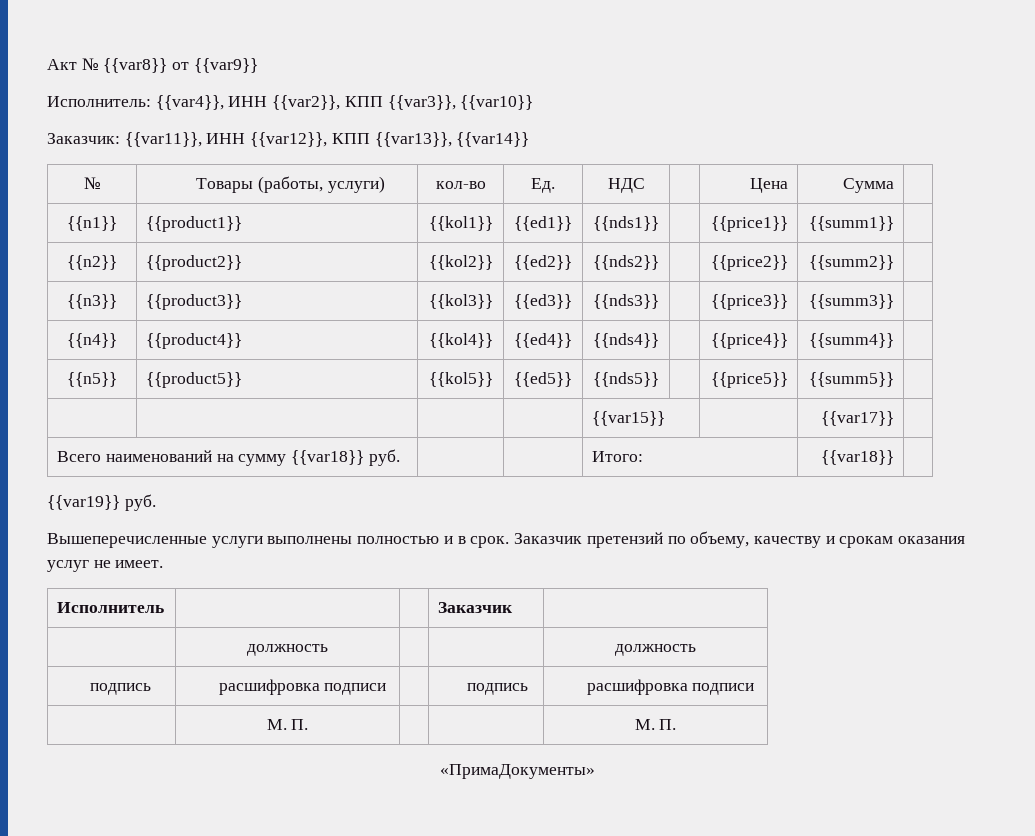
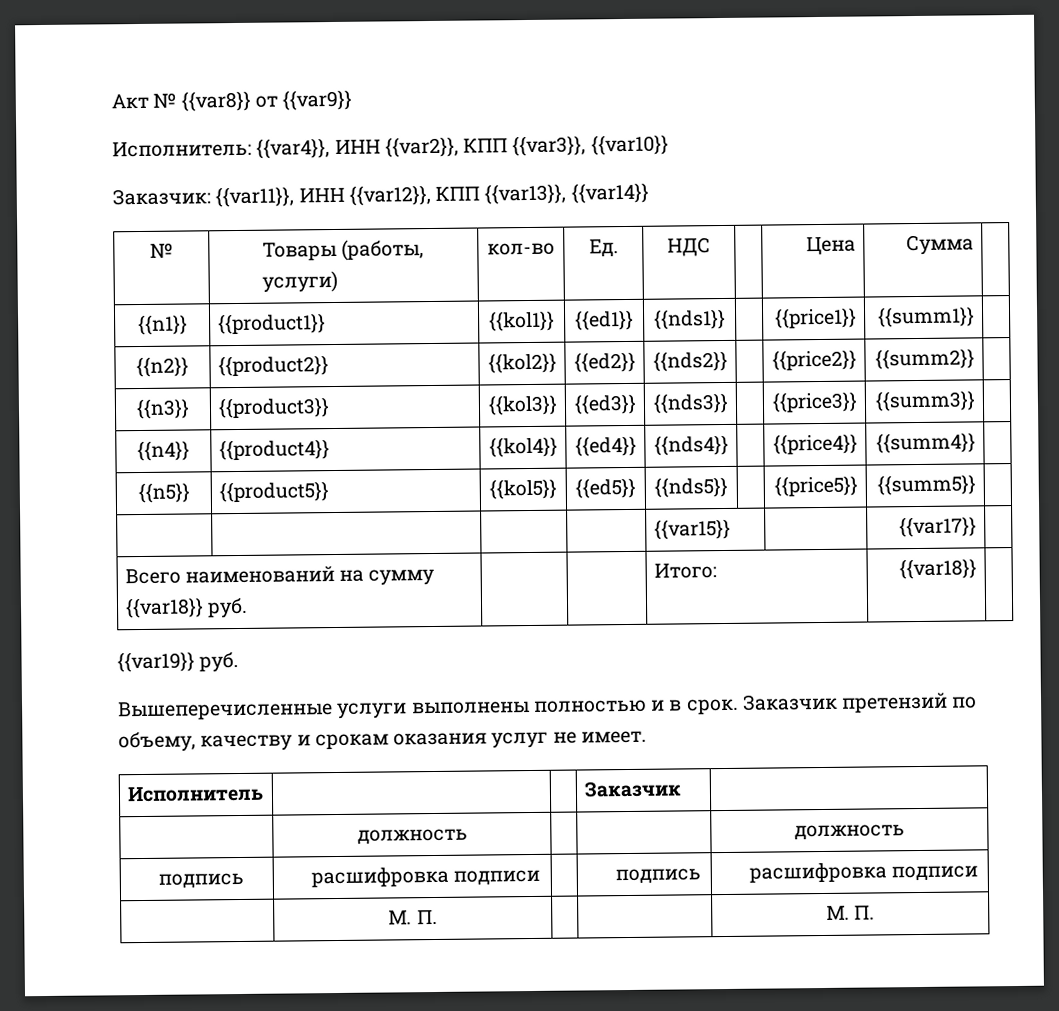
[440,764,595,779] // «ПримаДокументы» -> (876, 912) none

